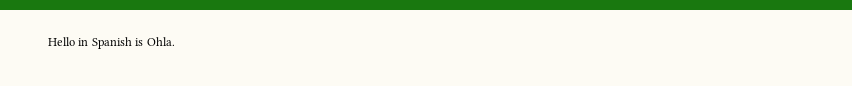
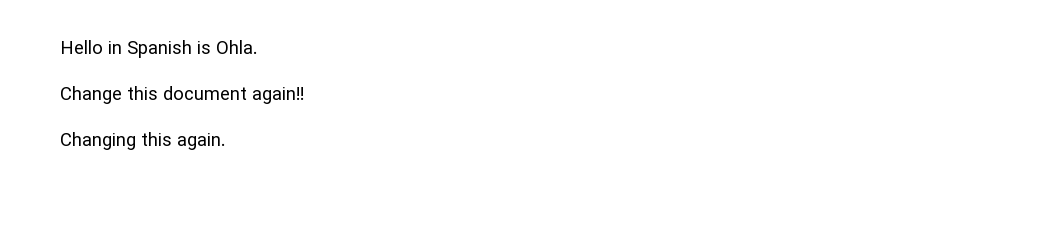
(175, 41) none -> [60,86,304,104] [60,132,225,150] // Change this document again!! // Changing this again.

